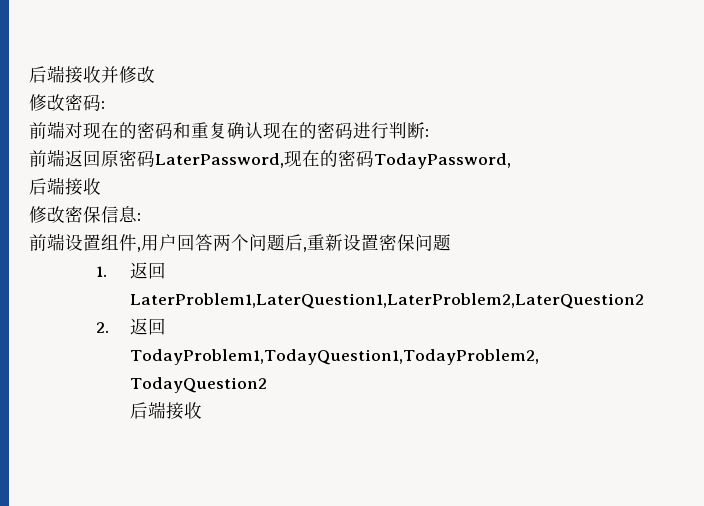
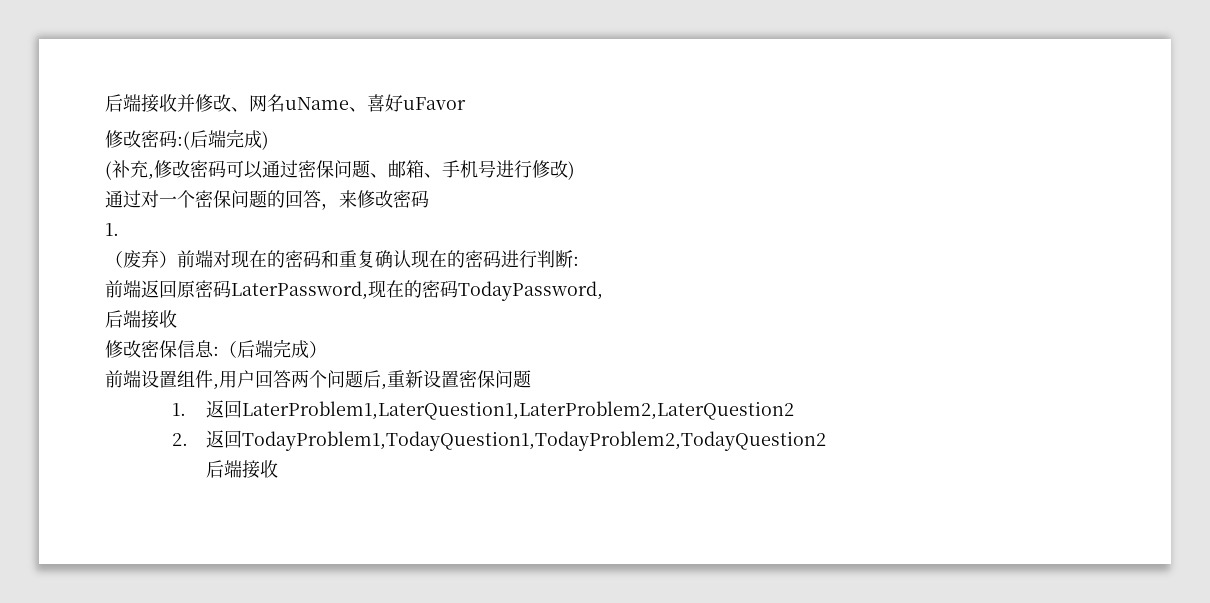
[29,94,105,111] // 修改密码: // -> [231,94,466,112] [105,129,269,150] [105,160,575,180] [105,190,429,210] [105,223,119,236] [105,250,177,268] 、网名uName、喜好uFavor // 修改密码:(后端完成) // (补充,修改密码可以通过密保问题、邮箱、手机号进行修改) // 通过对一个密保问题的回答，来修改密码 // 1. // （废弃）
(141, 217) none -> [219,339,327,358] （后端完成）

